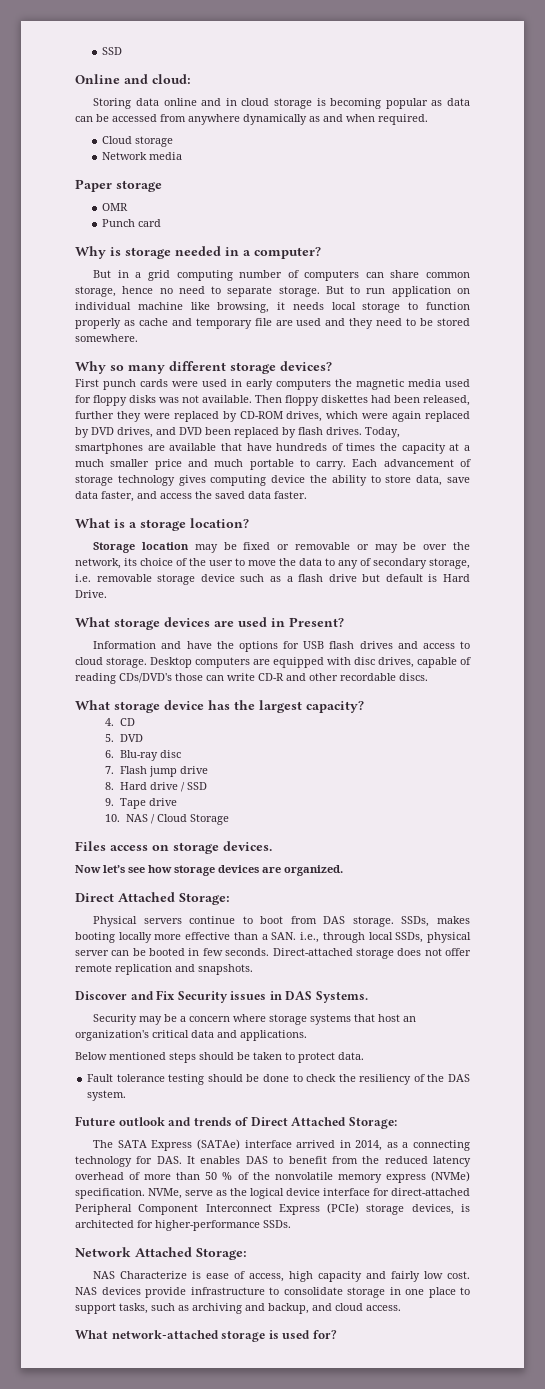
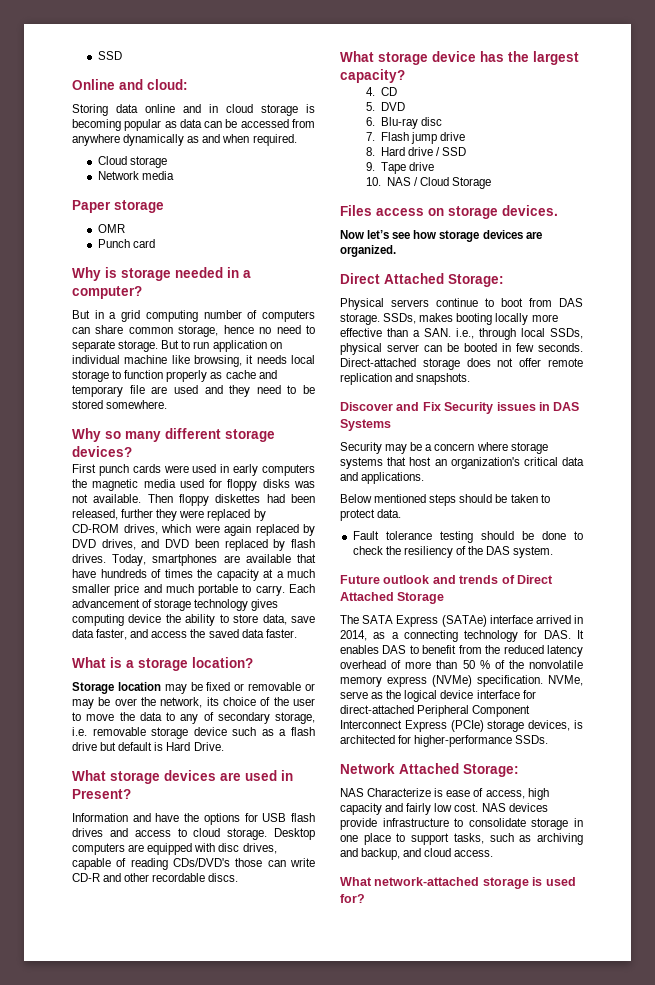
[315,991,368,1003] Systems. -> [340,419,391,431] Systems
[348,1117,397,1129] Storage: -> [397,592,445,604] Storage

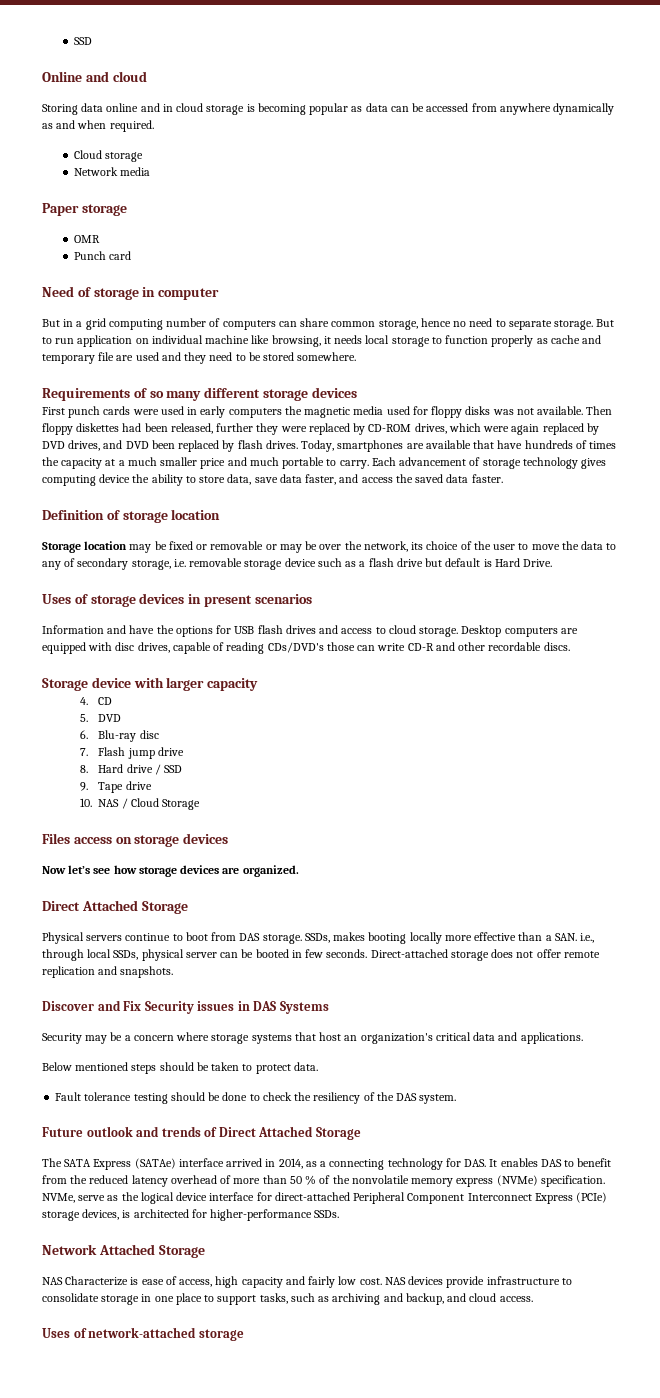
[147,79,188,90] cloud: -> [112,71,147,82] cloud
[72,267,251,281] [72,286,142,299] Why is storage needed in a computer? -> [42,286,220,300] Need of storage in computer
[72,428,101,442] Why -> [42,388,147,401] Requirements of
[72,446,132,457] devices? -> [311,387,357,398] devices
[72,657,253,671] What is a storage location? -> [42,509,221,523] Definition of storage location
[72,770,293,784] [72,789,131,799] What storage devices are used in Present? -> [42,593,312,607] Uses of storage devices in present scenarios
[340,51,579,65] [340,69,405,83] What storage device has the largest capacity? -> [42,677,259,691] Storage device with larger capacity
[502,205,558,216] devices. -> [183,833,229,844] devices
[448,274,504,287] Storage: -> [141,901,188,914] Storage
[463,764,519,777] Storage: -> [158,1245,205,1258] Storage
[340,877,576,889] [340,894,365,903] What network-attached storage is used for? -> [42,1327,244,1341] Uses of network-attached storage

